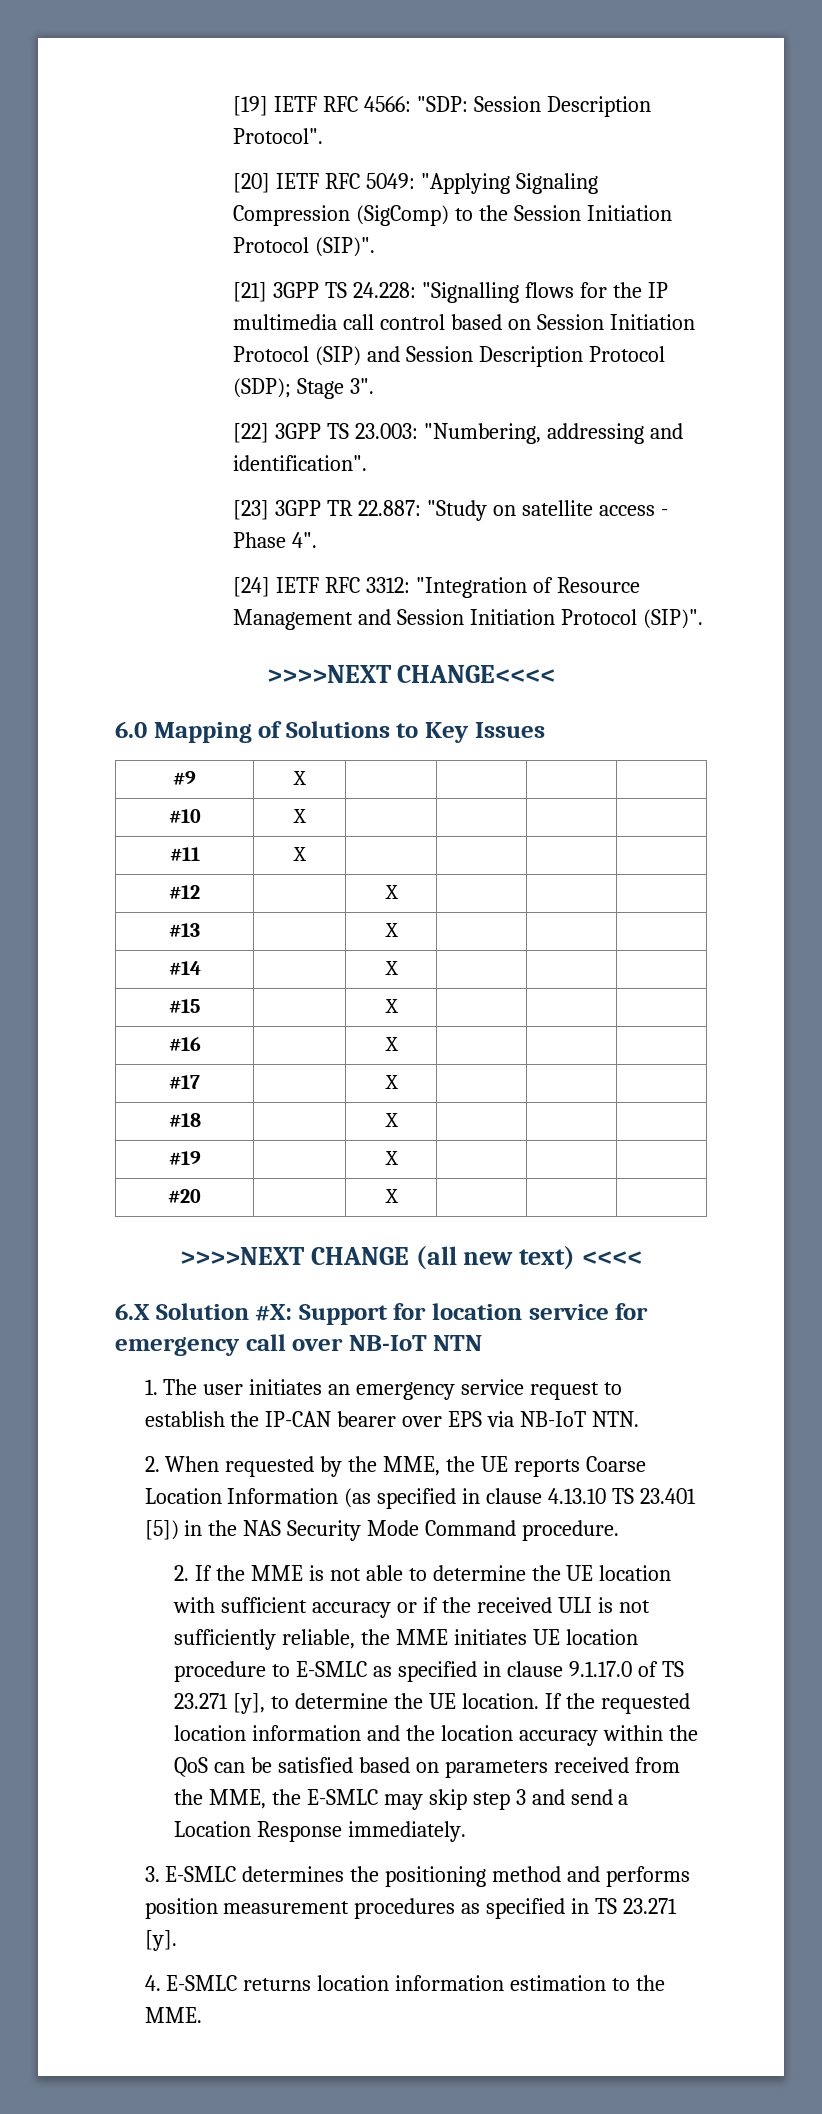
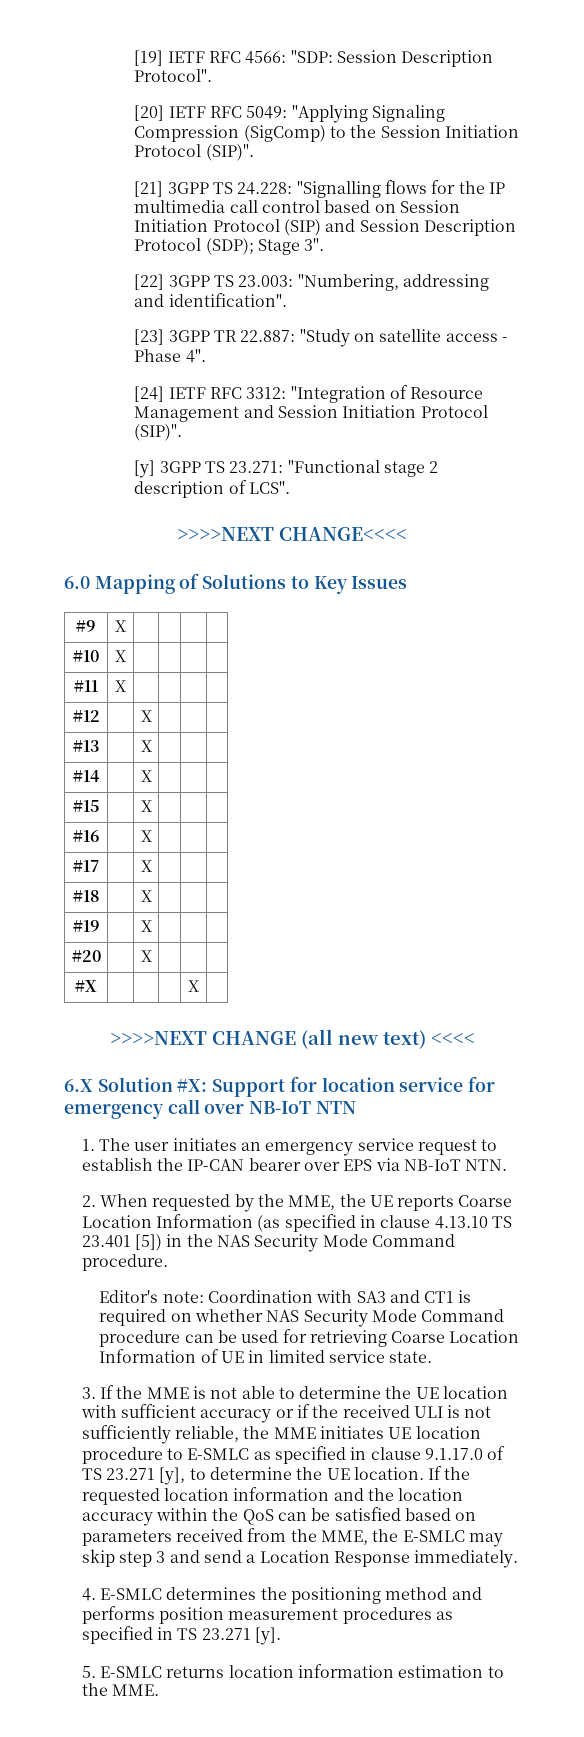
(703, 619) none -> [134,460,439,478] [134,480,291,498] // [y] 3GPP TS 23.271: "Functional stage 2 description of LCS".
(398, 1196) none -> [75,980,97,992] [188,980,199,992] // #X | | | | X |
[174,1565,190,1581] 2. -> [99,1290,472,1303] [99,1309,505,1327] [99,1329,520,1347] [99,1349,433,1363] [81,1387,96,1399] Editor's note: Coordination with SA3 and CT1 is required on whether NAS Security Mode Command procedure can be used for retrieving Coarse Location Information of UE in limited service state. // 3.
[144,1866,160,1882] 3. -> [81,1588,96,1601] 4.
[144,1975,161,1991] 4. -> [81,1666,96,1678] 5.

